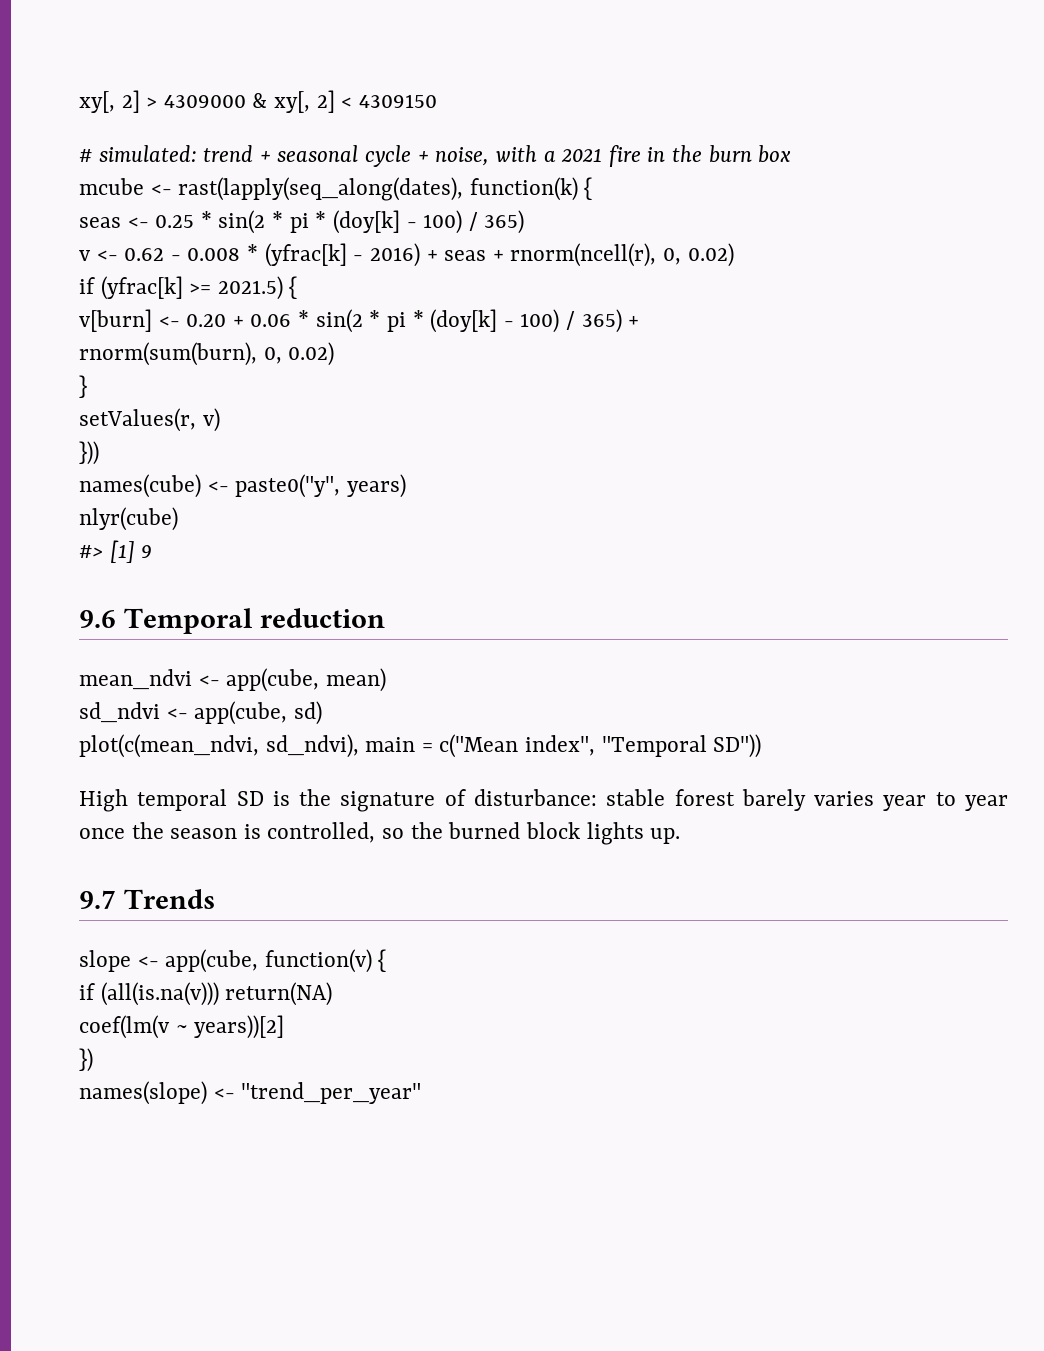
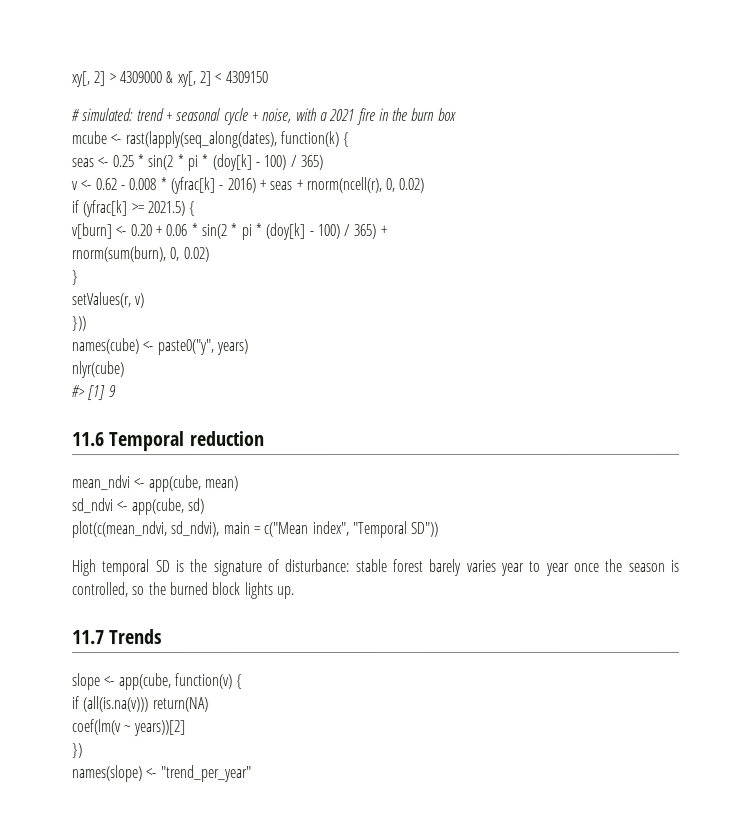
[79,610,116,628] 9.6 -> [72,432,105,447] 11.6
[79,890,116,909] 9.7 -> [72,630,105,645] 11.7

